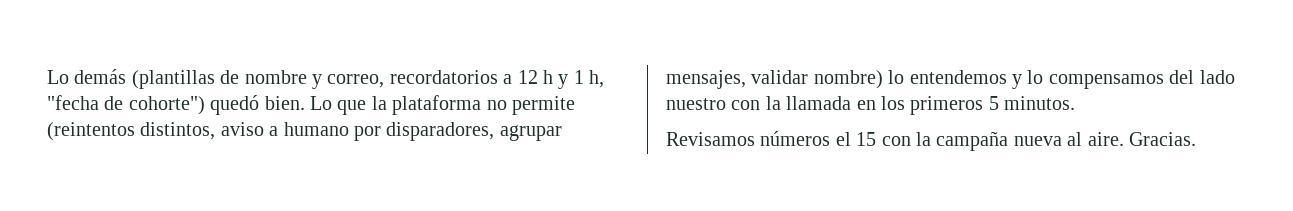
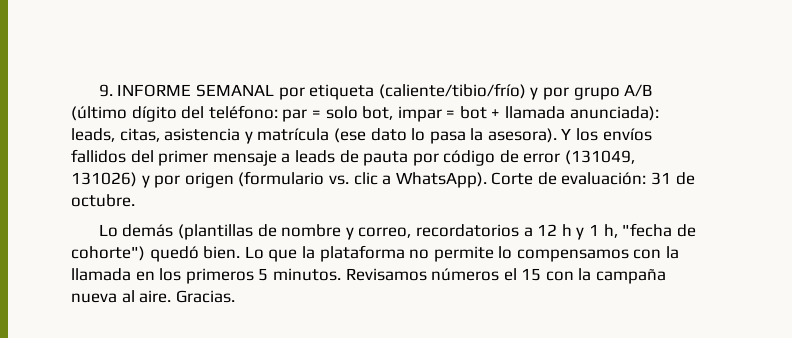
(47, 77) none -> [98,83,653,100] [71,105,659,122] [71,128,652,144] [71,149,636,166] [71,171,695,188] [71,194,135,207] 9. INFORME SEMANAL por etiqueta (caliente/tibio/frío) y por grupo A/B (último dígito del teléfono: par = solo bot, impar = bot + llamada anunciada): leads, citas, asistencia y matrícula (ese dato lo pasa la asesora). Y los envíos fallidos del primer mensaje a leads de pauta por código de error (131049, 131026) y por origen (formulario vs. clic a WhatsApp). Corte de evaluación: 31 de octubre. //
[47,122,562,141] [666,70,1235,89] [666,98,726,110] (reintentos distintos, aviso a humano por disparadores, agrupar mensajes, validar nombre) lo entendemos y lo compensamos del lado nuestro -> [498,246,629,262] lo compensamos
(1076, 103) // -> (341, 274) none

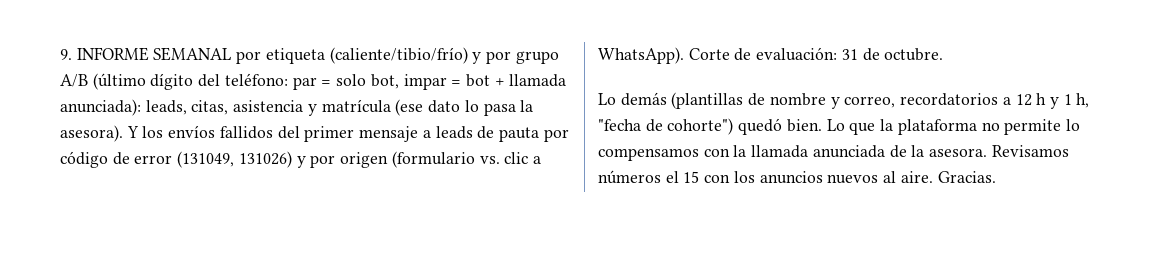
[135,268,341,284] en los primeros 5 minutos. -> [812,145,988,158] anunciada de la asesora.
[578,268,667,284] [71,293,117,303] la campaña nueva -> [733,171,879,184] los anuncios nuevos

